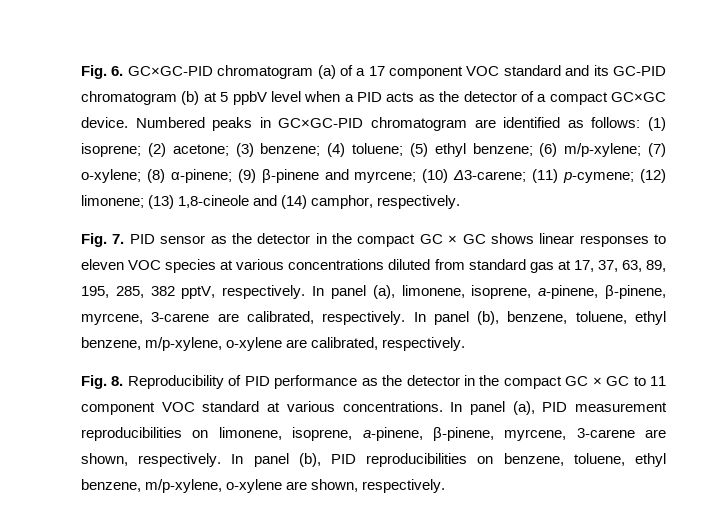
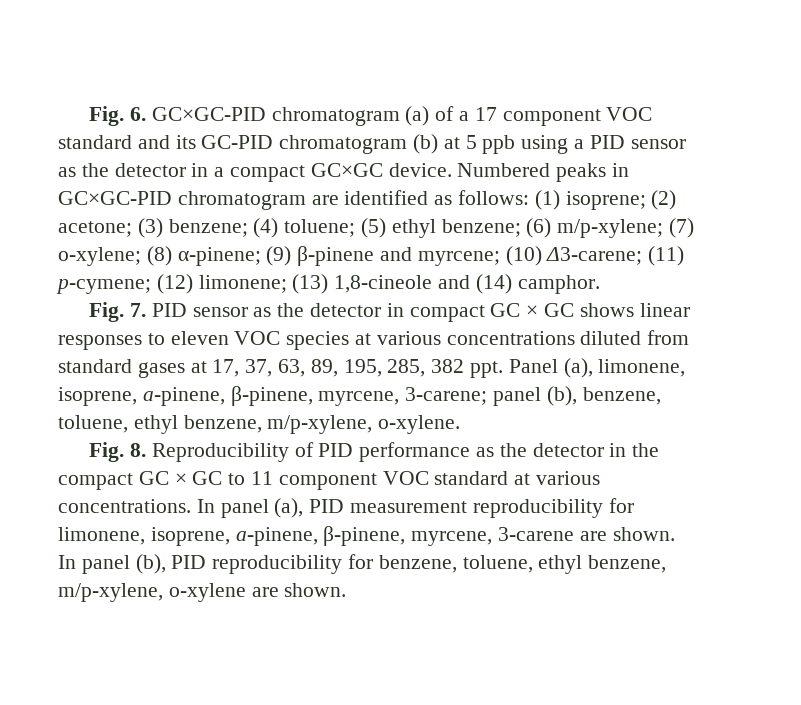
[232,91,341,105] ppbV level when -> [482,135,569,154] ppb using
[386,91,534,102] acts as the detector of -> [630,139,686,149] [58,163,209,177] sensor as the detector in
[311,195,461,209] camphor, respectively. -> [517,275,600,294] camphor.
[332,233,352,244] the -> (404, 310) none
[529,262,554,273] gas -> [137,362,185,378] gases
[181,285,366,299] pptV, respectively. In panel -> [470,359,558,378] ppt. Panel
[151,311,426,325] 3-carene are calibrated, respectively. In -> [405,387,488,405] 3-carene;
[226,337,466,351] o-xylene are calibrated, respectively. -> [378,415,461,434] o-xylene.
[81,427,666,441] [81,453,222,467] reproducibilities on limonene, isoprene, a-pinene, β-pinene, myrcene, 3-carene are shown, respectively. -> [472,498,634,518] [58,526,675,546] reproducibility for limonene, isoprene, a-pinene, β-pinene, myrcene, 3-carene are shown.
[366,453,666,467] [81,479,446,493] reproducibilities on benzene, toluene, ethyl benzene, m/p-xylene, o-xylene are shown, respectively. -> [212,554,667,574] [58,583,347,602] reproducibility for benzene, toluene, ethyl benzene, m/p-xylene, o-xylene are shown.

